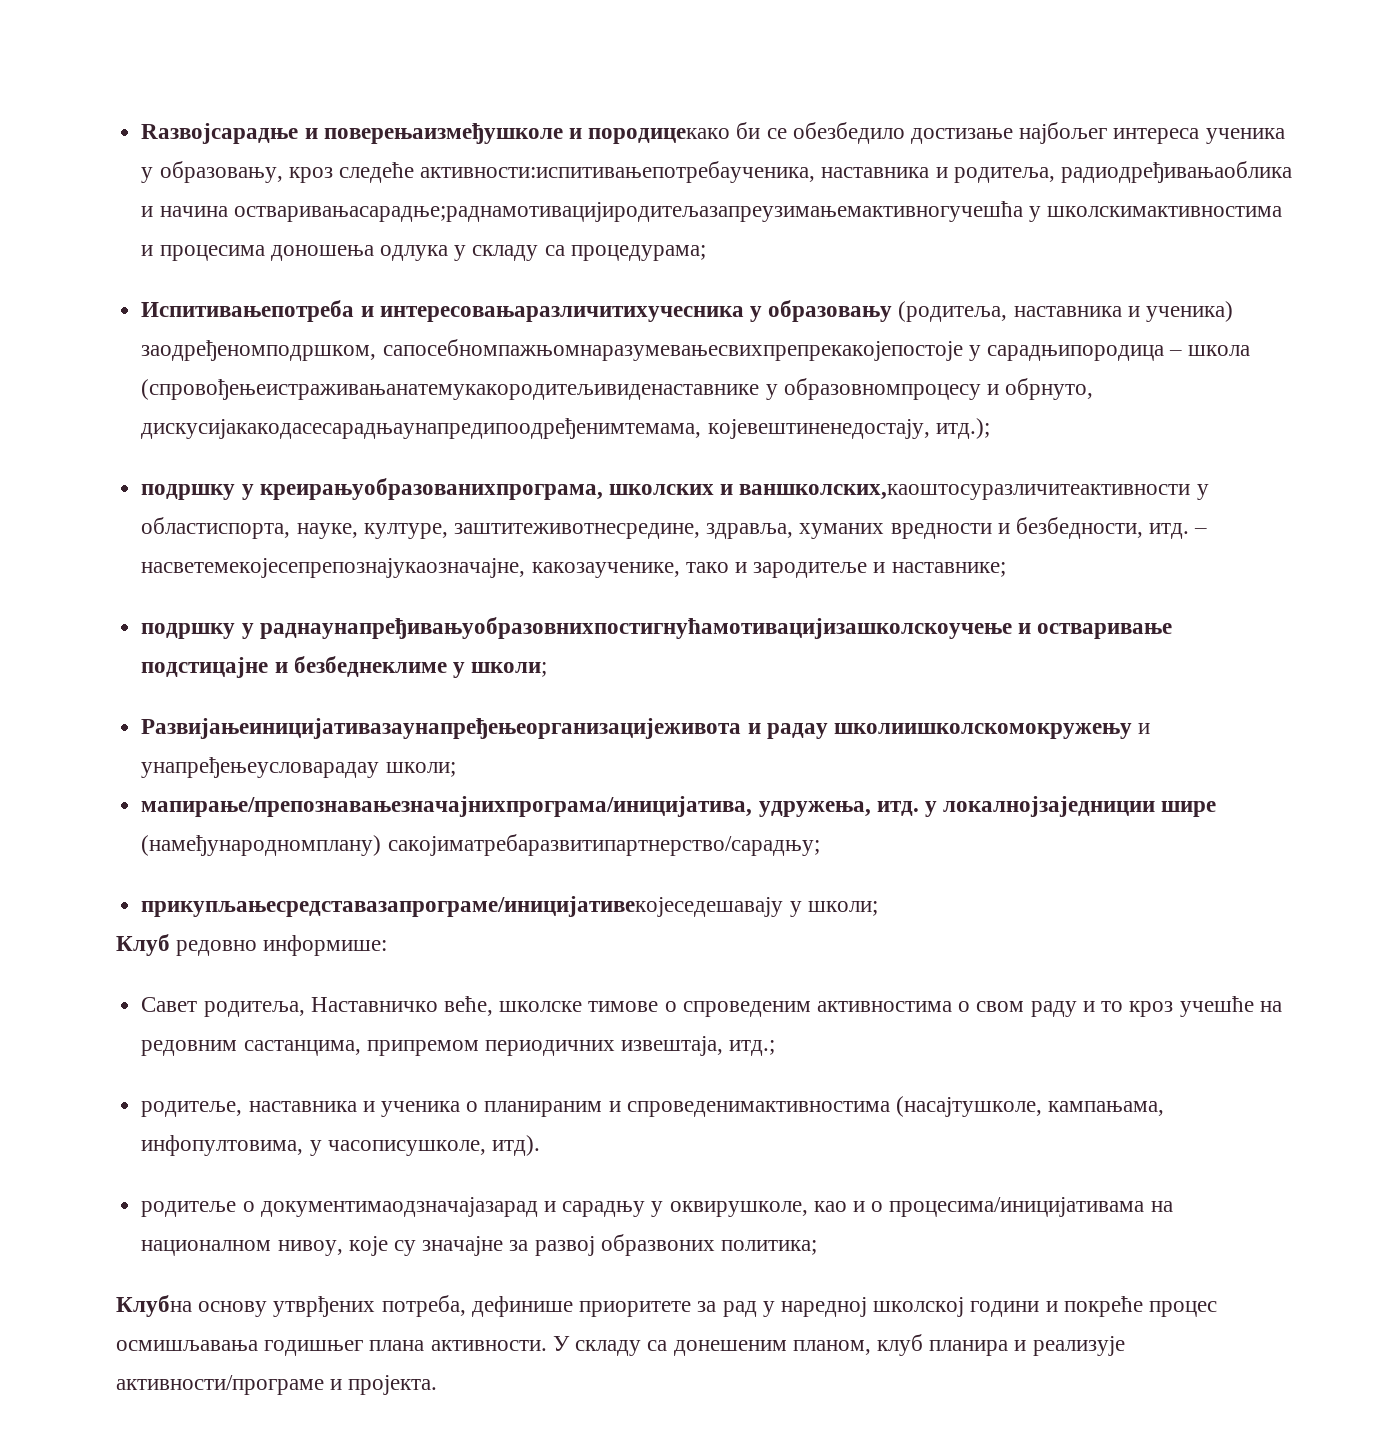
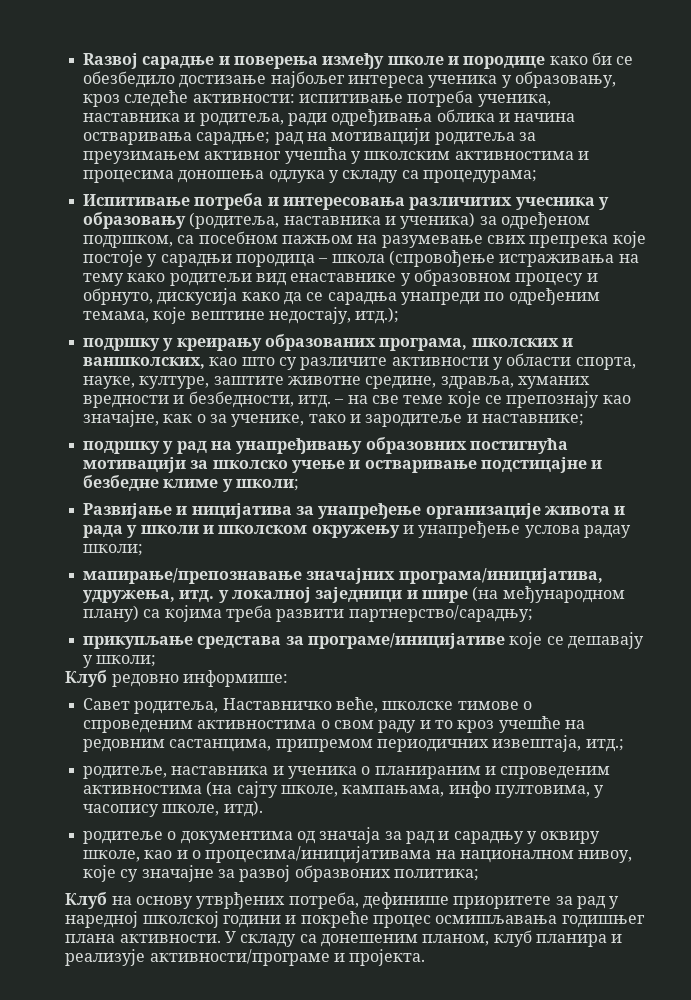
[141,123,731,144] Rазвојсарадње и поверењаизмеђушколе и породицекако -> [83,53,588,69] Rазвој сарадње и поверења између школе и породице како
[420,161,1293,183] [141,201,1283,222] активности:испитивањепотребаученика, наставника и родитеља, радиодређивањаоблика и начина остваривањасарадње;раднамотивацијиродитељазапреузимањемактивногучешћа у школскимактивностима -> [192,90,551,107] [83,109,576,126] [83,128,536,145] [83,147,574,164] активности: испитивање потреба ученика, наставника и родитеља, ради одређивања облика и начина остваривања сарадње; рад на мотивацији родитеља за преузимањем активног учешћа у школским активностима
[141,300,744,322] Испитивањепотреба и интересовањаразличитихучесника -> [83,193,595,210] Испитивање потреба и интересовања различитих учесника
[141,339,1251,361] [141,378,1094,400] [141,418,990,439] [141,478,1209,500] [141,517,700,539] заодређеномподршком, сапосебномпажњомнаразумевањесвихпрепрекакојепостоје у сарадњипородица – школа (спровођењеистраживањанатемукакородитељивиденаставнике у образовномпроцесу и обрнуто, дискусијакакодасесарадњаунапредипоодређенимтемама, којевештиненедостају, итд.); // подршку у креирањуобразованихпрограма, школских и ваншколских,каоштосуразличитеактивности у областиспорта, науке, културе, заштитеживотнесредине, -> [479,212,590,229] [83,231,646,248] [83,250,639,267] [83,269,598,286] [83,288,600,305] [83,307,400,324] [83,334,573,351] [83,353,636,370] [83,376,437,389] за одређеном подршком, са посебном пажњом на разумевање свих препрека које постоје у сарадњи породица – школа (спровођење истраживања на тему како родитељи вид енаставнике у образовном процесу и обрнуто, дискусија како да се сарадња унапреди по одређеним темама, које вештине недостају, итд.); // подршку у креирању образованих програма, школских и ваншколских, као што су различите активности у области спорта, науке, културе, заштите животне средине,
[141,558,680,578] насветемекојесепрепознајукаозначајне, какозаученике, -> [347,391,631,408] [83,410,305,427] на све теме које се препознају као значајне, как о за ученике,
[259,617,1012,639] раднаунапређивањуобразовнихпостигнућамотивацијизашколскоучење -> [176,437,568,454] [83,457,346,473] рад на унапређивању образовних постигнућа мотивацији за школско учење
[293,656,548,678] [141,718,1151,739] [141,757,456,778] [141,796,1217,817] [141,834,820,856] [141,896,784,917] безбеднеклиме у школи; // Развијањеиницијативазаунапређењеорганизацијеживота и радау школиишколскомокружењу и унапређењеусловарадау школи; // мапирање/препознавањезначајнихпрограма/иницијатива, удружења, итд. у локалнојзаједниции шире (намеђународномплану) сакојиматребаразвитипартнерство/сарадњу; // прикупљањесредставазапрограме/иницијативекојеседешавају -> [83,475,300,492] [83,503,626,519] [83,521,631,538] [83,544,144,556] [83,568,603,584] [83,586,625,603] [83,605,533,622] [83,632,644,649] безбедне климе у школи; // Развијање и ницијатива за унапређење организације живота и рада у школи и школском окружењу и унапређење услова радау школи; // мапирање/препознавање значајних програма/иницијатива, удружења, итд. у локалној заједници и шире (на међународном плану) са којима треба развити партнерство/сарадњу; // прикупљање средстава за програме/иницијативе које се дешавају
[626,1096,1165,1117] [141,1135,540,1156] [141,1197,538,1217] спроведенимактивностима (насајтушколе, кампањама, инфопултовима, у часописушколе, итд). // родитеље о документимаодзначајазарад -> [500,766,611,779] [83,781,605,798] [83,800,263,817] [83,827,434,844] спроведеним активностима (на сајту школе, кампањама, инфо пултовима, у часопису школе, итд). // родитеље о документима од значаја за рад
[669,1201,808,1217] оквирушколе, -> [540,831,601,844] [83,850,141,862] оквиру школе,
[116,1295,193,1317] Клубна -> [65,892,132,909] Клуб на

